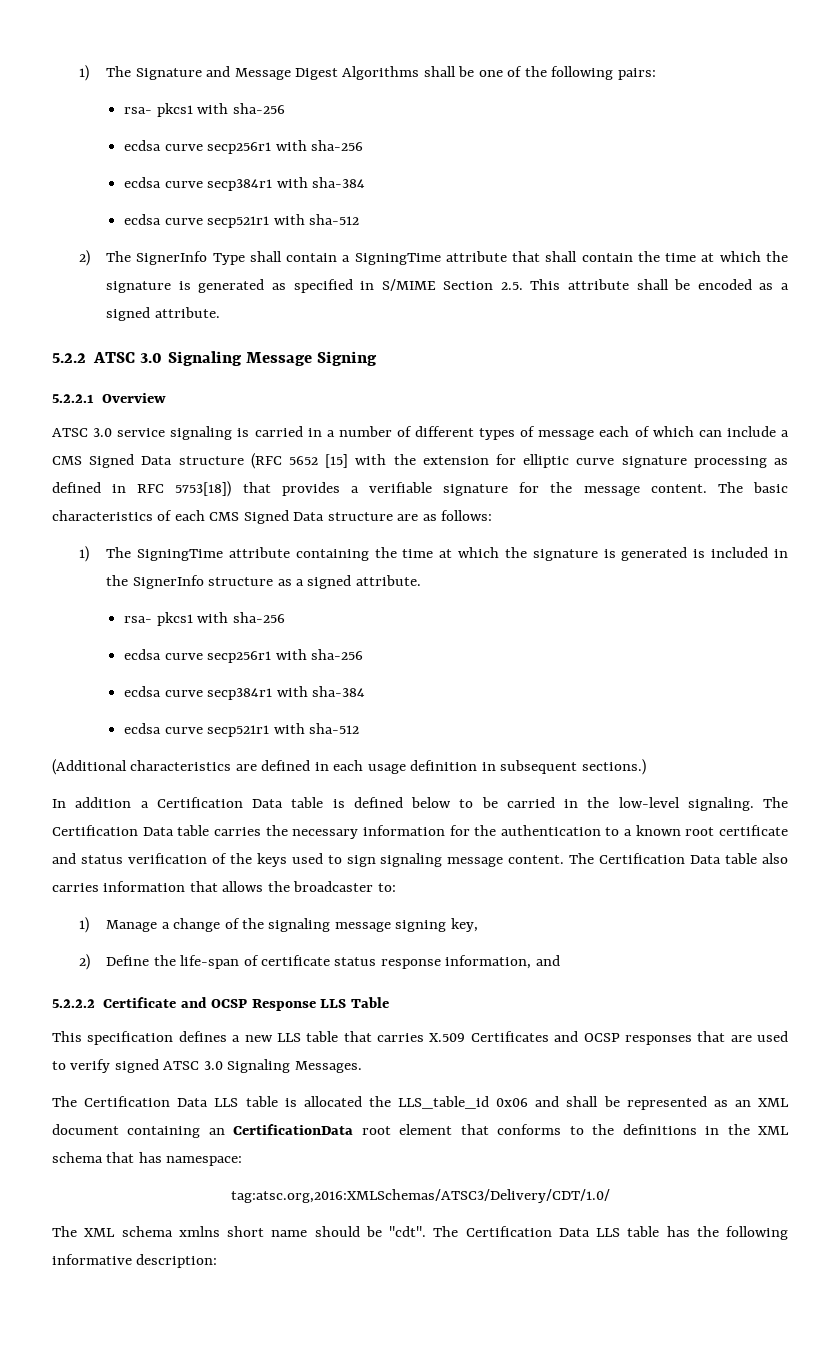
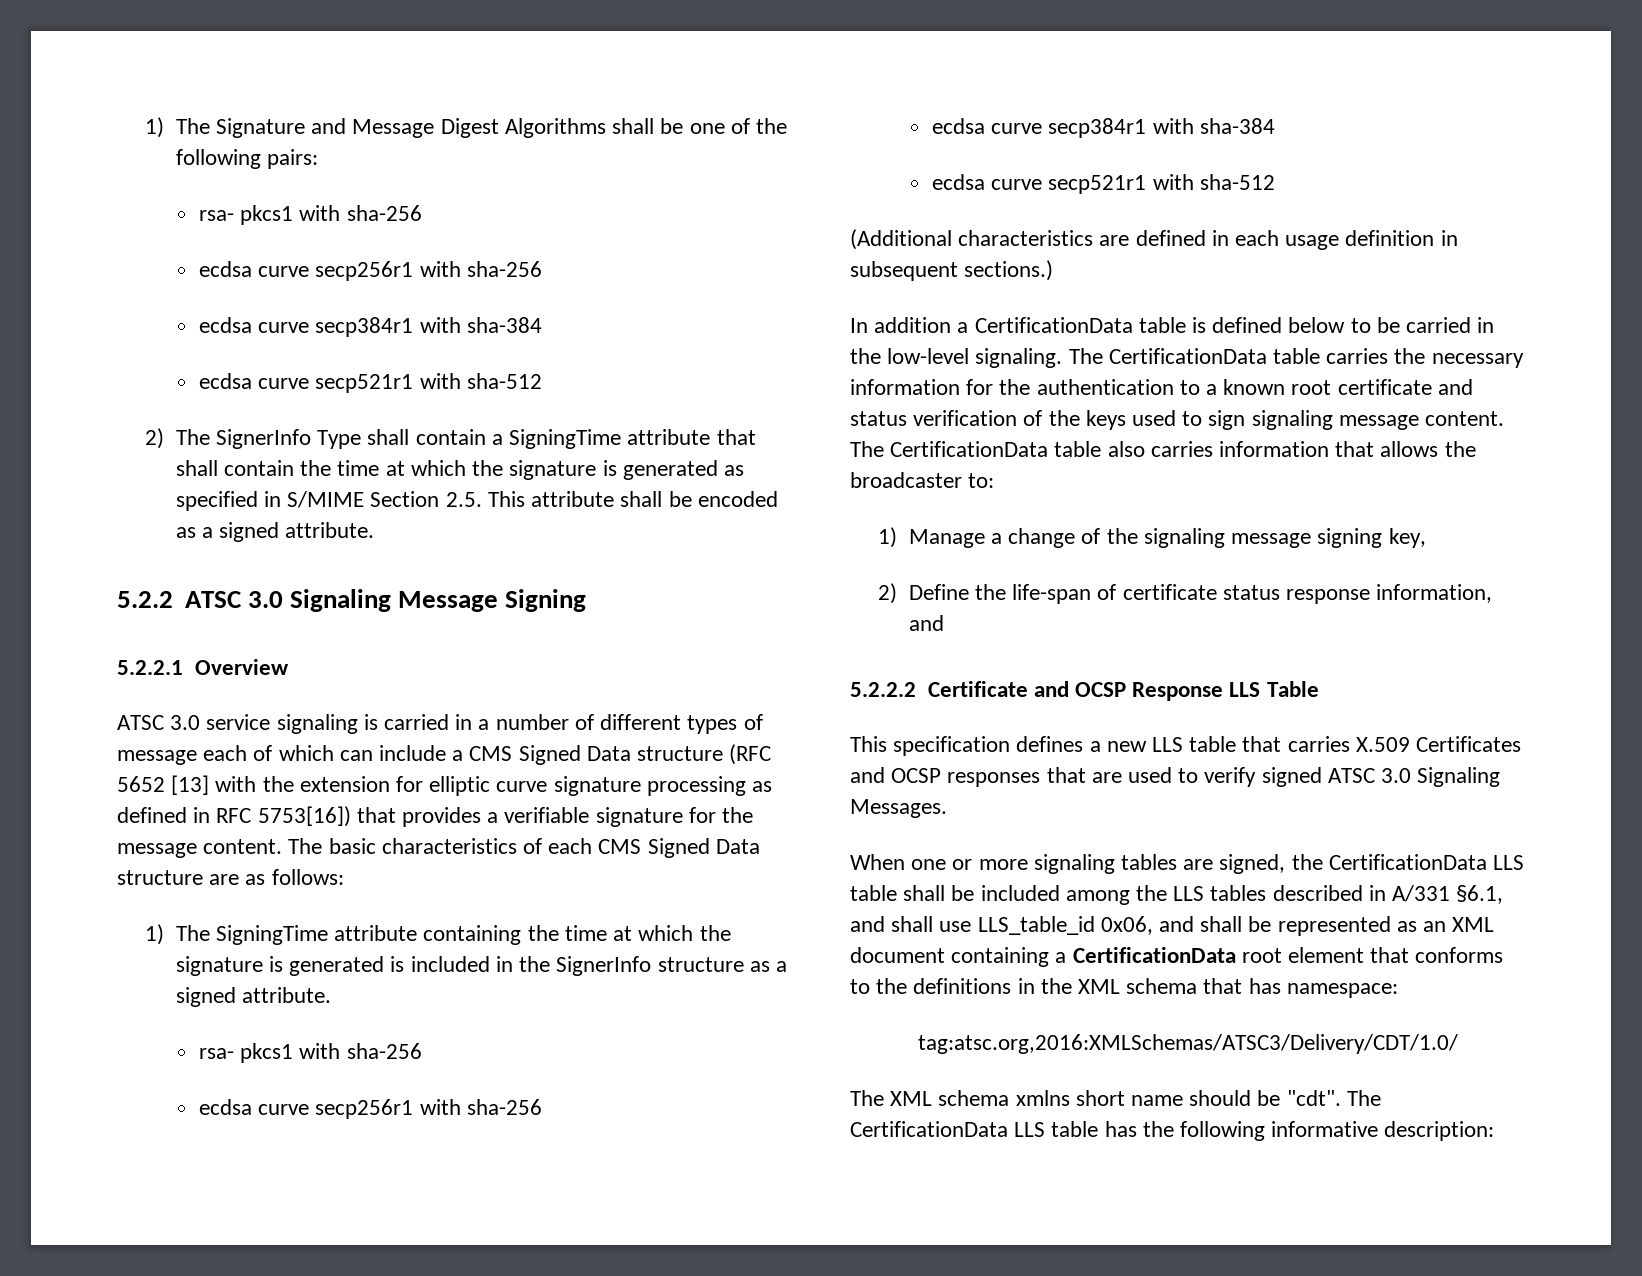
[325,454,349,468] [15] -> [171,775,210,795] [13]
[175,481,232,497] 5753[18]) -> [257,806,351,827] 5753[16])
[156,797,283,808] Certification Data -> [974,317,1133,333] CertificationData
[52,825,174,836] Certification Data -> [1108,348,1267,364] CertificationData
[599,853,722,864] Certification Data -> [890,441,1049,457] CertificationData
[52,1096,529,1109] The Certification Data LLS table is allocated the LLS_table_id 0x06 -> [850,854,1525,874] [850,885,1504,905] [850,916,1153,935] When one or more signaling tables are signed, the CertificationData LLS table shall be included among the LLS tables described in A/331 §6.1, and shall use LLS_table_id 0x06,
[208,1128,225,1135] an -> [1055,952,1067,963] a
[465,1226,590,1237] Certification Data -> [850,1121,1008,1137] CertificationData

